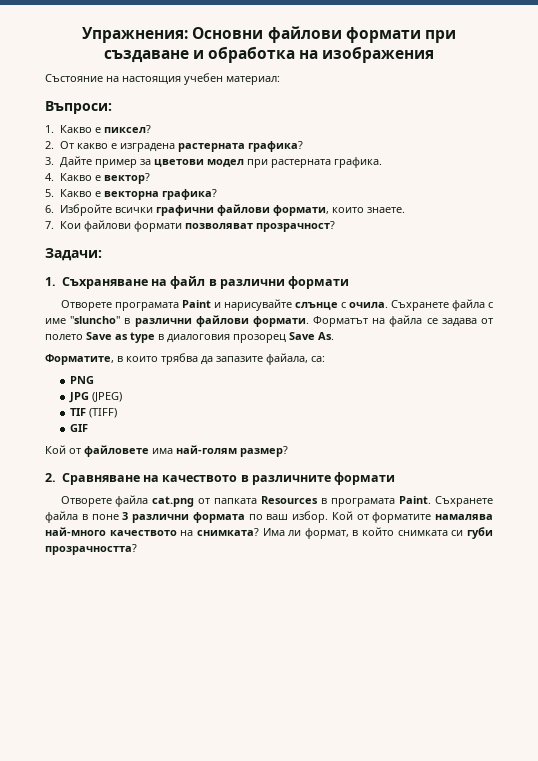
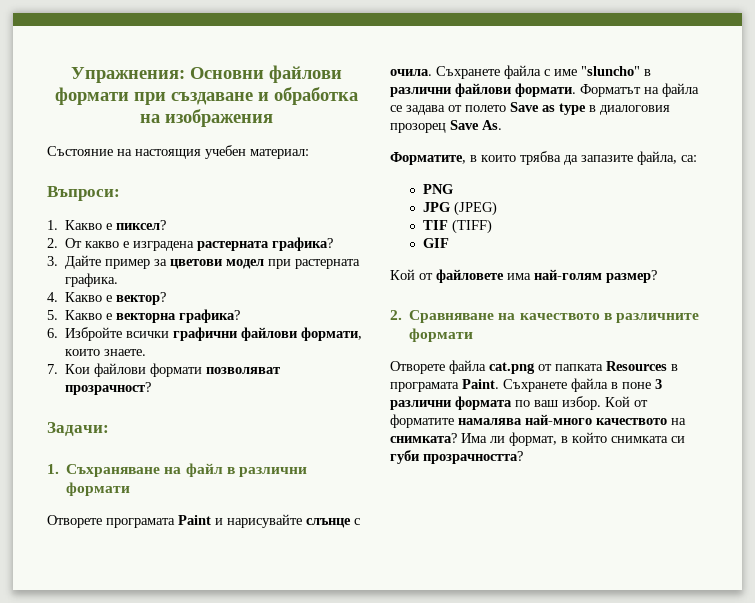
[266,353,308,365] файала, -> [637,151,677,165] файла,

